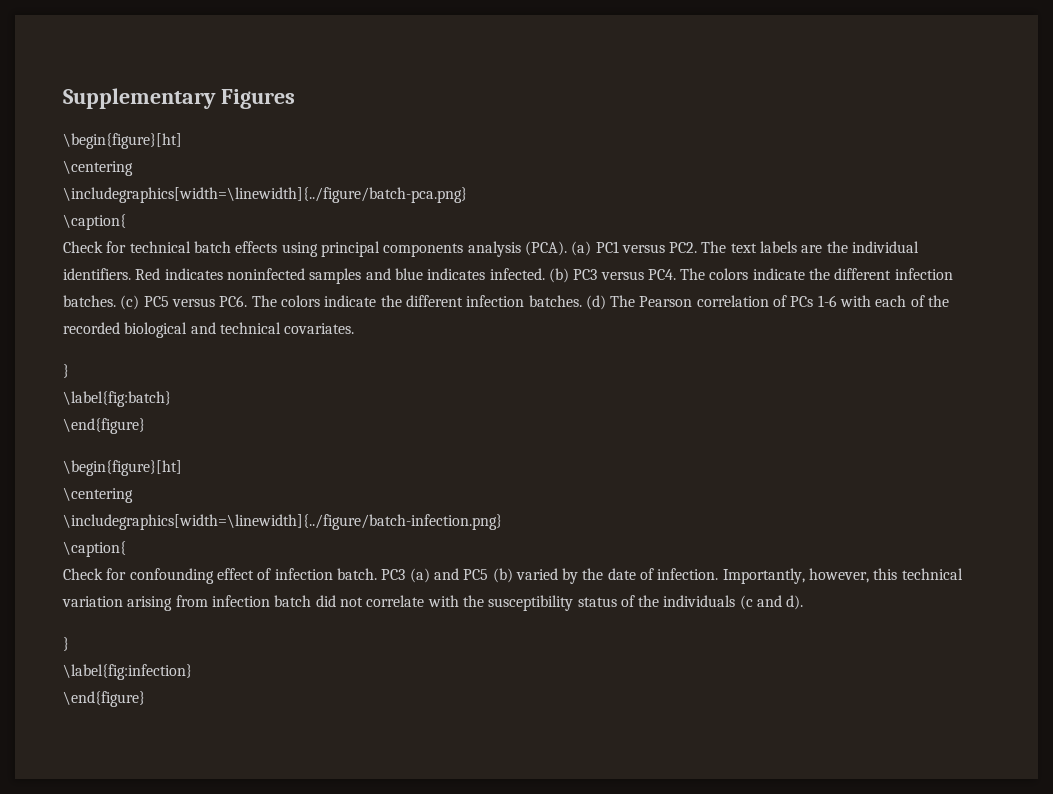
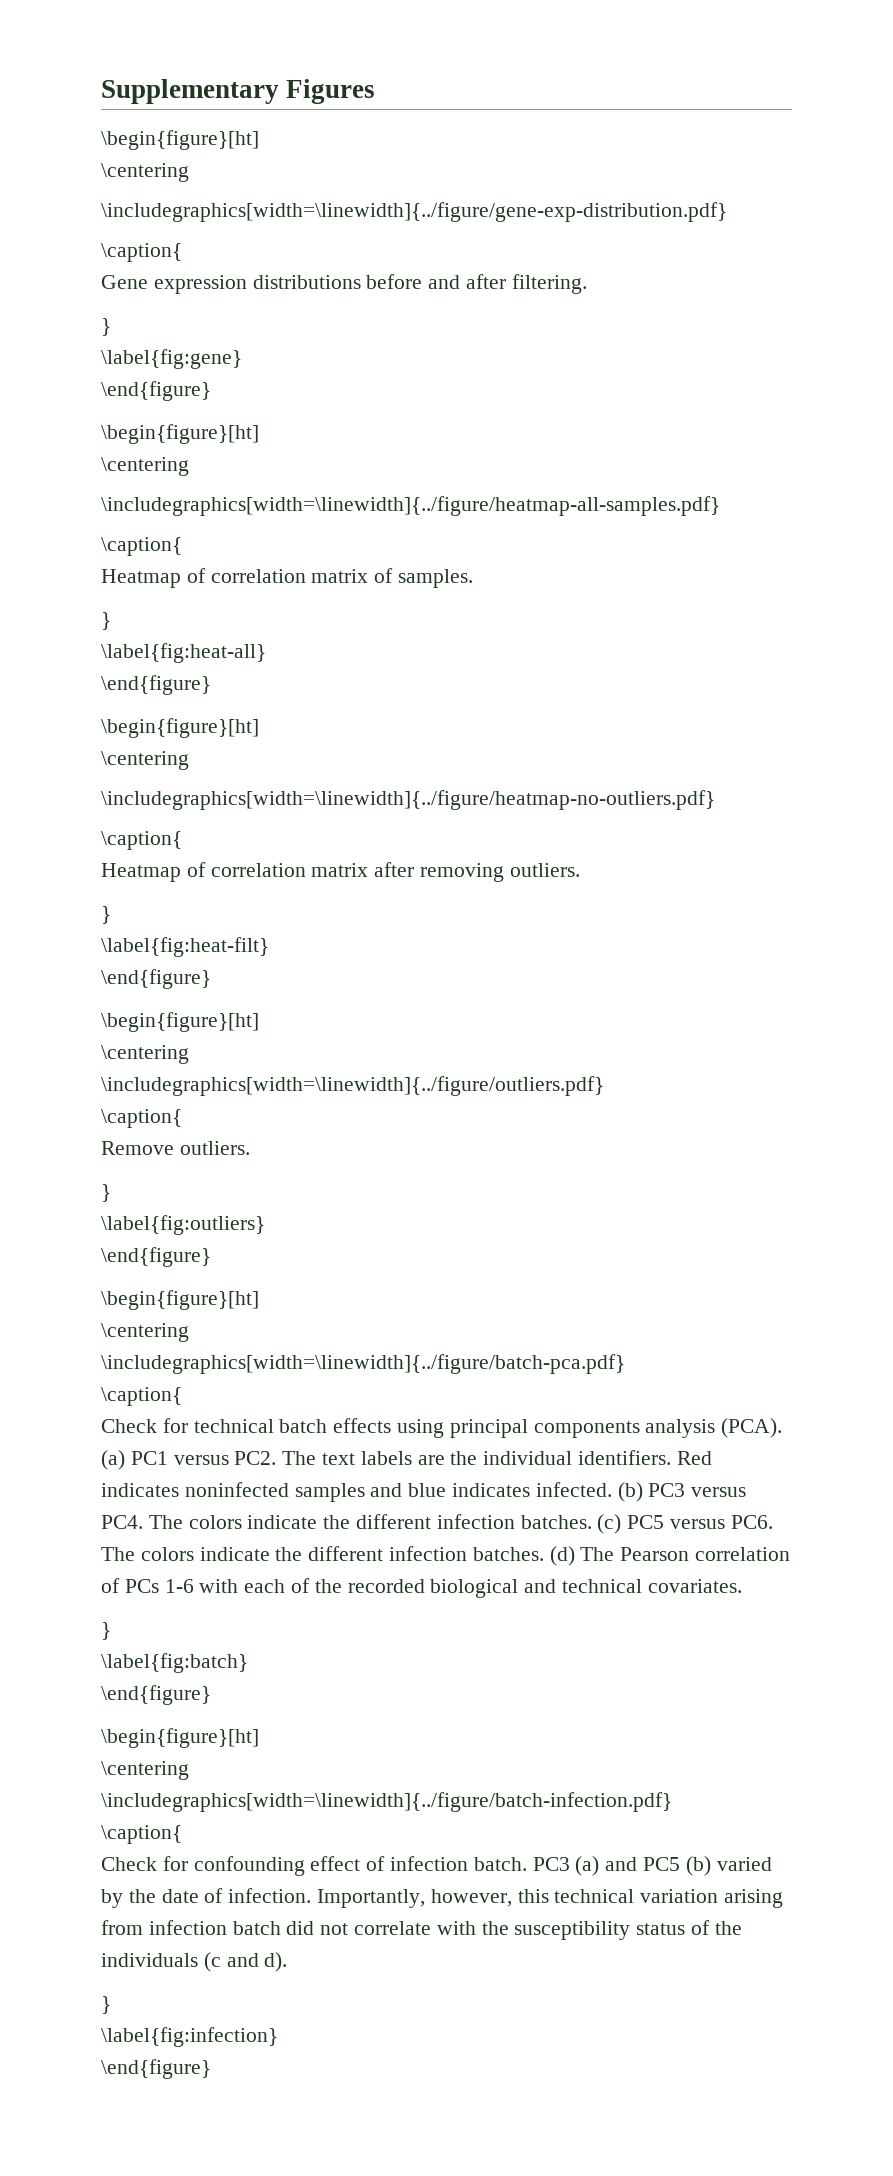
[63,187,467,203] \includegraphics[width=\linewidth]{../figure/batch-pca.png} -> [101,202,727,222] [101,243,182,262] [101,274,587,294] [101,318,111,336] [101,349,242,369] [101,381,211,401] [101,424,259,444] [101,457,189,476] [101,496,720,516] [101,537,182,556] [101,568,474,588] [101,612,111,630] [101,643,266,663] [101,675,211,695] [101,718,259,738] [101,751,189,770] [101,790,715,810] [101,831,182,850] [101,862,580,882] [101,906,111,924] [101,937,269,957] [101,969,211,989] [101,1012,259,1032] [101,1045,189,1064] [101,1076,604,1096] [101,1109,182,1128] [101,1141,250,1155] [101,1184,111,1202] [101,1215,265,1235] [101,1247,211,1267] [101,1290,259,1310] [101,1323,189,1342] [101,1354,625,1374] \includegraphics[width=\linewidth]{../figure/gene-exp-distribution.pdf} // \caption{ // Gene expression distributions before and after filtering. // } // \label{fig:gene} // \end{figure} // \begin{figure}[ht] // \centering // \includegraphics[width=\linewidth]{../figure/heatmap-all-samples.pdf} // \caption{ // Heatmap of correlation matrix of samples. // } // \label{fig:heat-all} // \end{figure} // \begin{figure}[ht] // \centering // \includegraphics[width=\linewidth]{../figure/heatmap-no-outliers.pdf} // \caption{ // Heatmap of correlation matrix after removing outliers. // } // \label{fig:heat-filt} // \end{figure} // \begin{figure}[ht] // \centering // \includegraphics[width=\linewidth]{../figure/outliers.pdf} // \caption{ // Remove outliers. // } // \label{fig:outliers} // \end{figure} // \begin{figure}[ht] // \centering // \includegraphics[width=\linewidth]{../figure/batch-pca.pdf}
[63,514,502,530] \includegraphics[width=\linewidth]{../figure/batch-infection.png} -> [101,1792,672,1812] \includegraphics[width=\linewidth]{../figure/batch-infection.pdf}

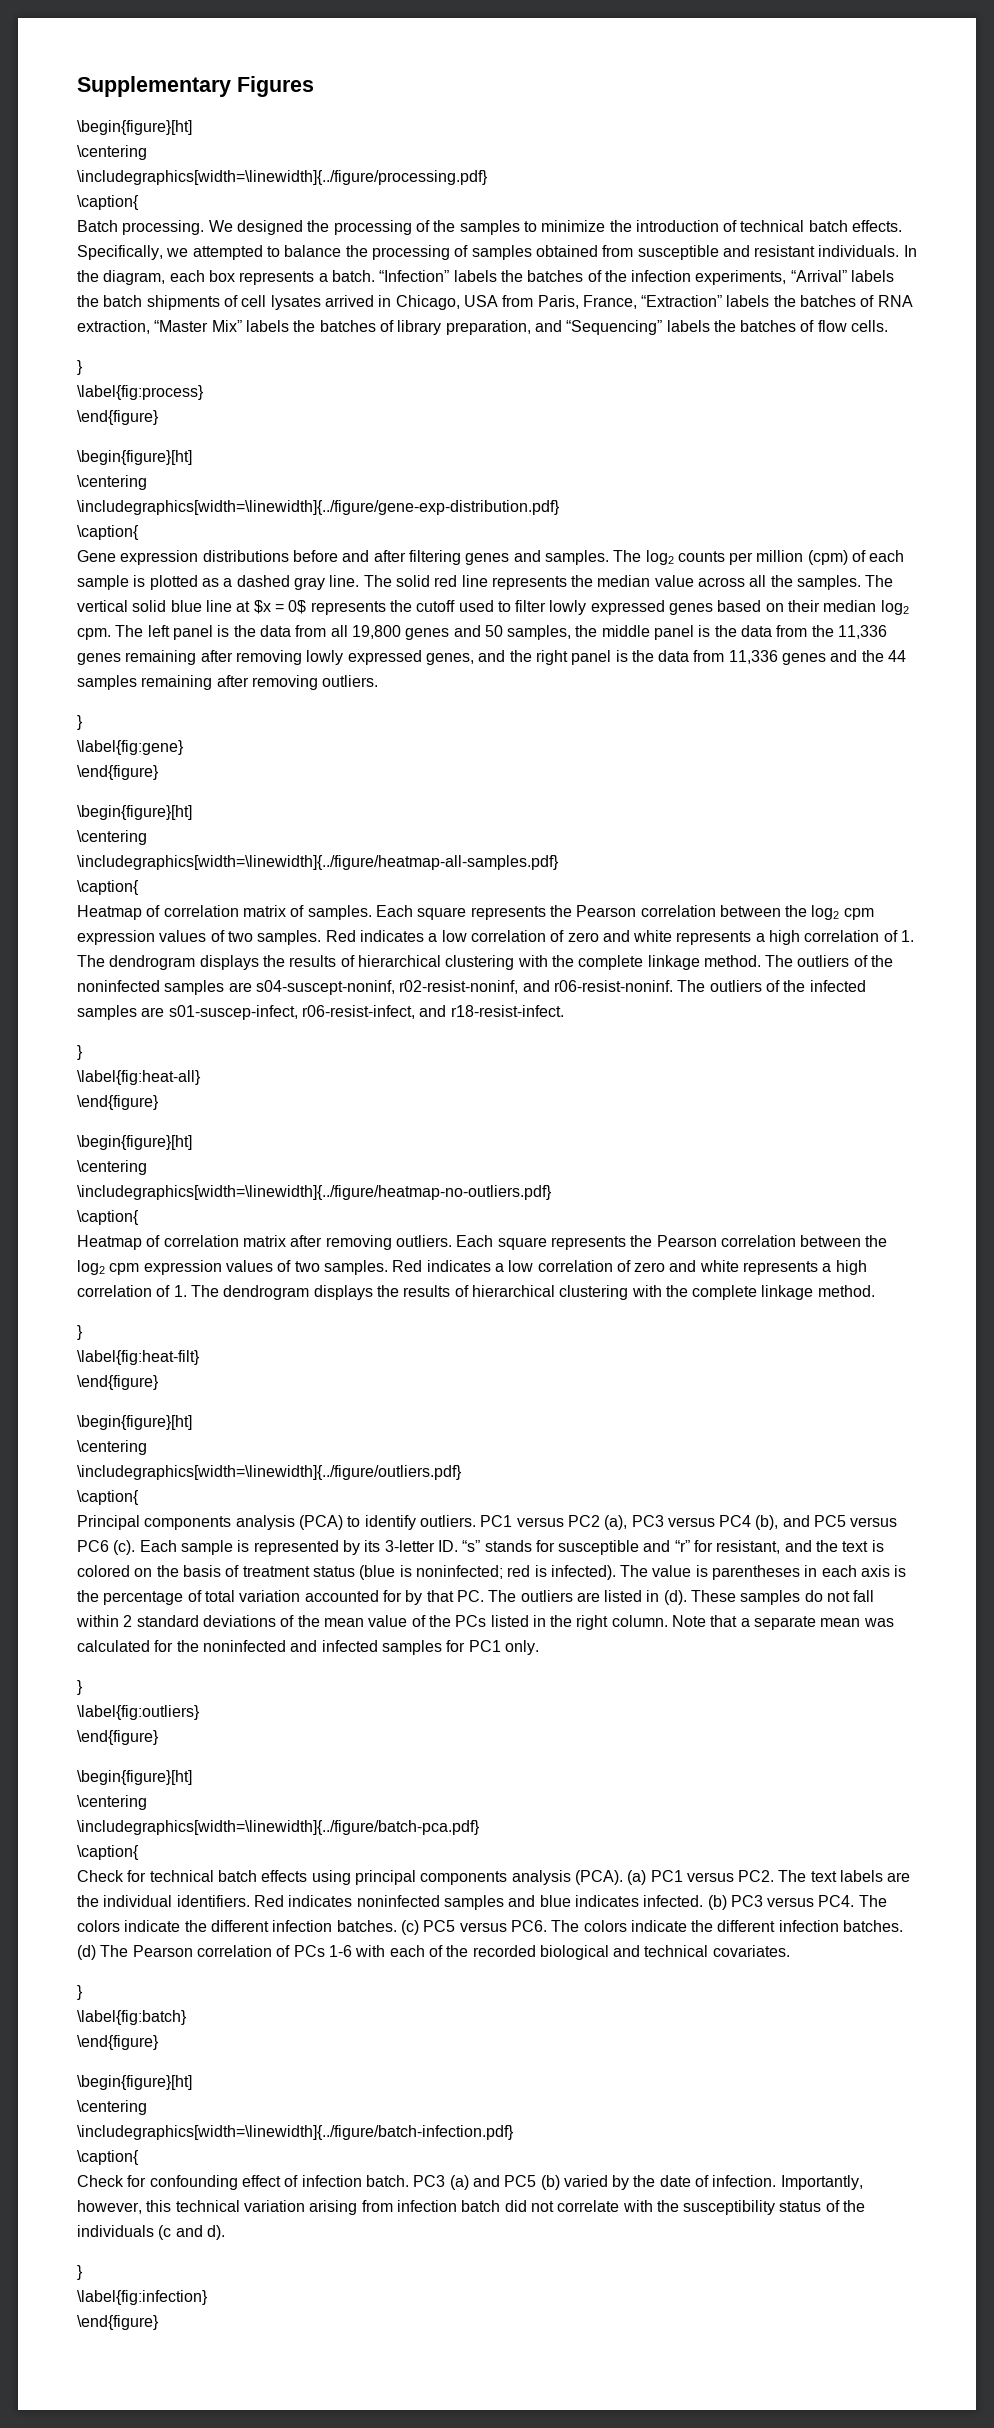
(189, 172) none -> [77,170,488,185] [77,195,139,210] [77,220,903,235] [77,245,917,260] [77,270,895,285] [77,295,913,310] [77,320,889,335] [77,360,83,375] [77,385,204,400] [77,410,159,425] [77,450,192,465] [77,475,147,490] // \includegraphics[width=\linewidth]{../figure/processing.pdf} // \caption{ // Batch processing. We designed the processing of the samples to minimize the introduction of technical batch effects. Specifically, we attempted to balance the processing of samples obtained from susceptible and resistant individuals. In the diagram, each box represents a batch. “Infection” labels the batches of the infection experiments, “Arrival” labels the batch shipments of cell lysates arrived in Chicago, USA from Paris, France, “Extraction” labels the batches of RNA extraction, “Master Mix” labels the batches of library preparation, and “Sequencing” labels the batches of flow cells. // } // \label{fig:process} // \end{figure} // \begin{figure}[ht] // \centering
[511,274,587,294] filtering. -> [408,550,905,565] [77,575,894,590] [77,600,909,615] [77,625,888,640] [77,650,907,665] [77,675,379,690] filtering genes and samples. The log2 counts per million (cpm) of each sample is plotted as a dashed gray line. The solid red line represents the median value across all the samples. The vertical solid blue line at $x = 0$ represents the cutoff used to filter lowly expressed genes based on their median log2 cpm. The left panel is the data from all 19,800 genes and 50 samples, the middle panel is the data from the 11,336 genes remaining after removing lowly expressed genes, and the right panel is the data from 11,336 genes and the 44 samples remaining after removing outliers.
(474, 578) none -> [375,905,874,920] [77,930,915,945] [77,955,894,970] [77,980,866,995] [77,1005,564,1020] Each square represents the Pearson correlation between the log2 cpm expression values of two samples. Red indicates a low correlation of zero and white represents a high correlation of 1. The dendrogram displays the results of hierarchical clustering with the complete linkage method. The outliers of the noninfected samples are s04-suscept-noninf, r02-resist-noninf, and r06-resist-noninf. The outliers of the infected samples are s01-suscep-infect, r06-resist-infect, and r18-resist-infect.
(580, 870) none -> [456,1235,888,1250] [77,1260,867,1275] [77,1285,875,1300] Each square represents the Pearson correlation between the log2 cpm expression values of two samples. Red indicates a low correlation of zero and white represents a high correlation of 1. The dendrogram displays the results of hierarchical clustering with the complete linkage method.
[101,1141,250,1155] Remove outliers. -> [77,1515,898,1530] [77,1540,884,1555] [77,1565,907,1580] [77,1590,875,1605] [76,1615,894,1630] [77,1640,539,1655] Principal components analysis (PCA) to identify outliers. PC1 versus PC2 (a), PC3 versus PC4 (b), and PC5 versus PC6 (c). Each sample is represented by its 3-letter ID. “s” stands for susceptible and “r” for resistant, and the text is colored on the basis of treatment status (blue is noninfected; red is infected). The value is parentheses in each axis is the percentage of total variation accounted for by that PC. The outliers are listed in (d). These samples do not fall within 2 standard deviations of the mean value of the PCs listed in the right column. Note that a separate mean was calculated for the noninfected and infected samples for PC1 only.

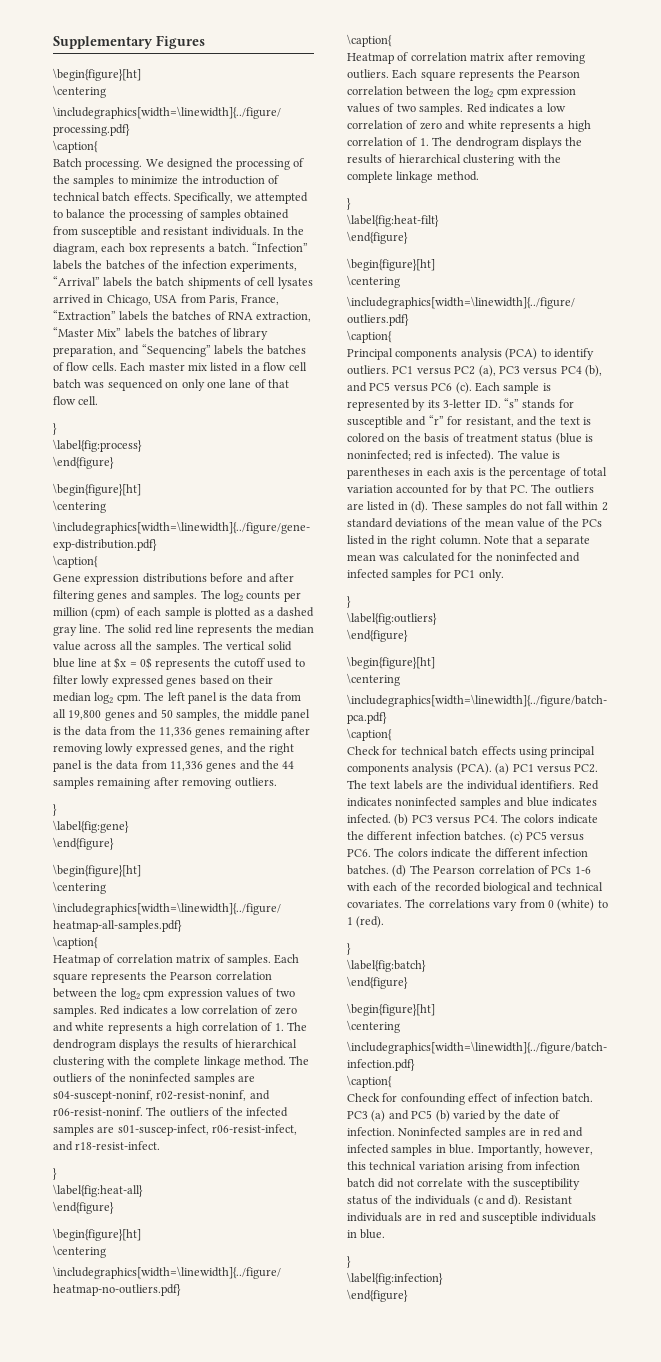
(889, 326) none -> [120,362,307,372] [53,379,289,391] [53,396,99,405] Each master mix listed in a flow cell batch was sequenced on only one lane of that flow cell.
(790, 1951) none -> [405,899,608,911] [347,916,385,928] The correlations vary from 0 (white) to 1 (red).
(777, 2181) none -> [398,1127,584,1139] [347,1144,475,1156] Noninfected samples are in red and infected samples in blue.
(225, 2232) none -> [524,1196,572,1204] [347,1212,597,1224] [347,1229,386,1239] Resistant individuals are in red and susceptible individuals in blue.

